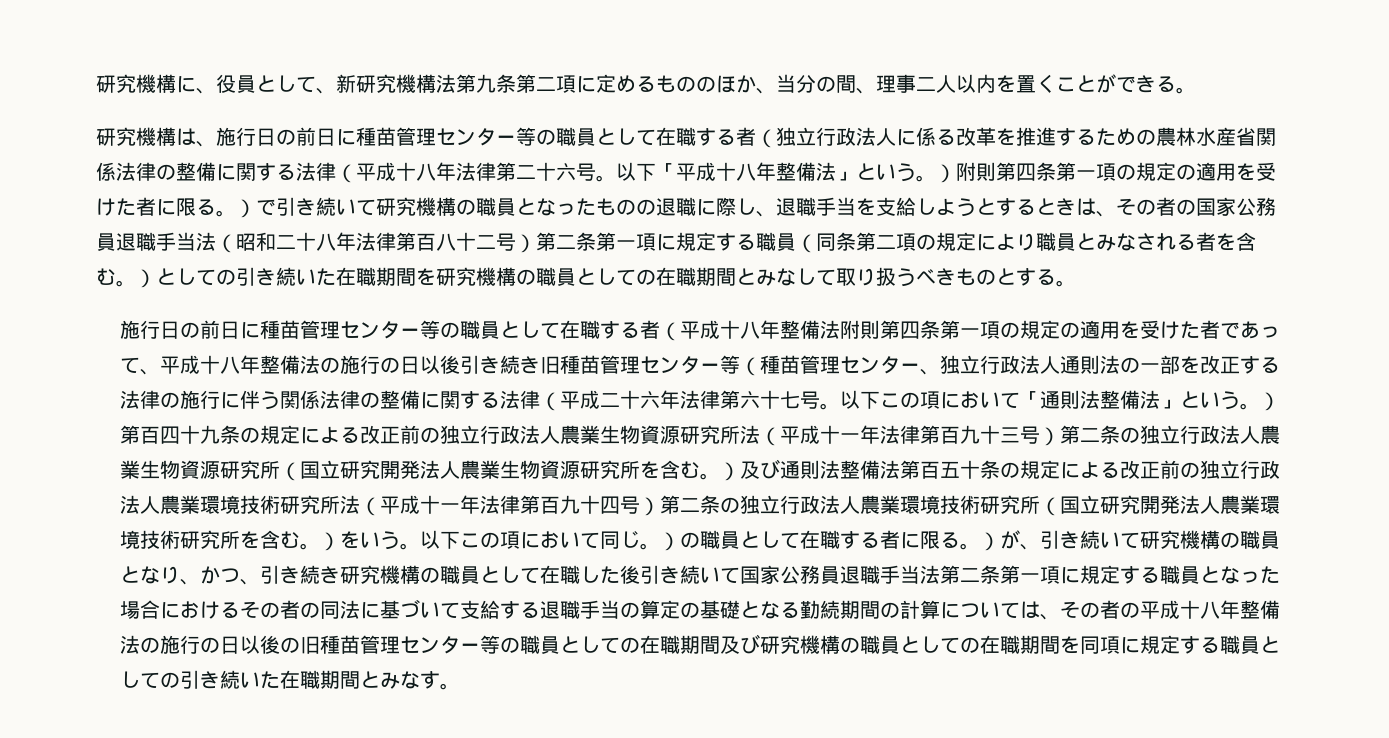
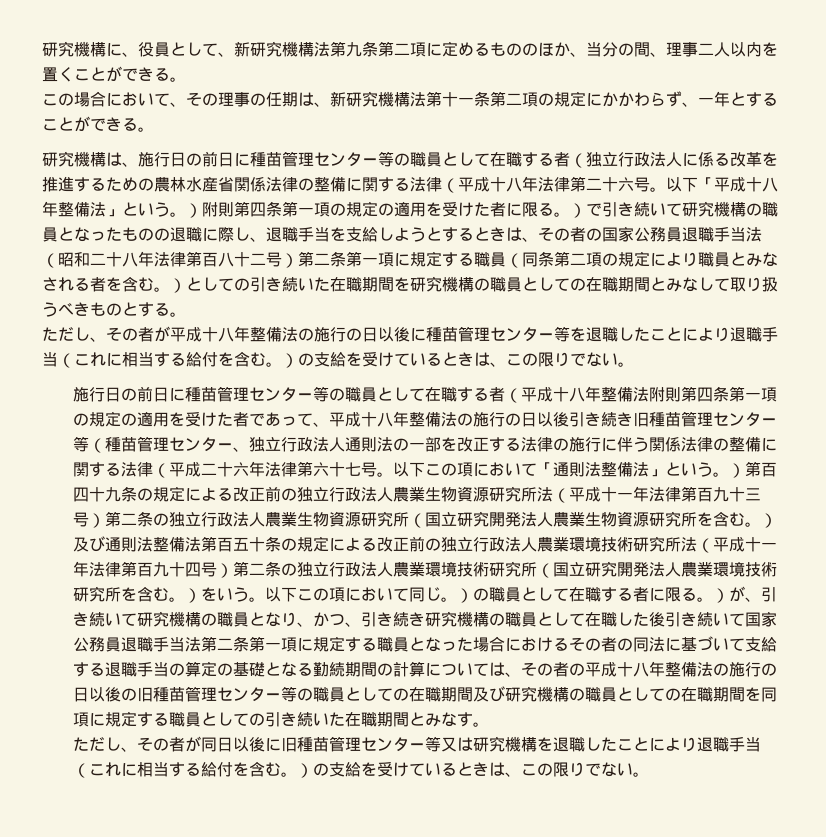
(1196, 90) none -> [42,91,778,107] [42,116,154,132] // この場合において、その理事の任期は、新研究機構法第十一条第二項の規定にかかわらず、一年とすることができる。
(1076, 283) none -> [42,326,778,342] [42,351,634,368] // ただし、その者が平成十八年整備法の施行の日以後に種苗管理センター等を退職したことにより退職手当（これに相当する給付を含む。）の支給を受けているときは、この限りでない。
(461, 686) none -> [72,736,761,752] [72,761,649,778] // ただし、その者が同日以後に旧種苗管理センター等又は研究機構を退職したことにより退職手当（これに相当する給付を含む。）の支給を受けているときは、この限りでない。

